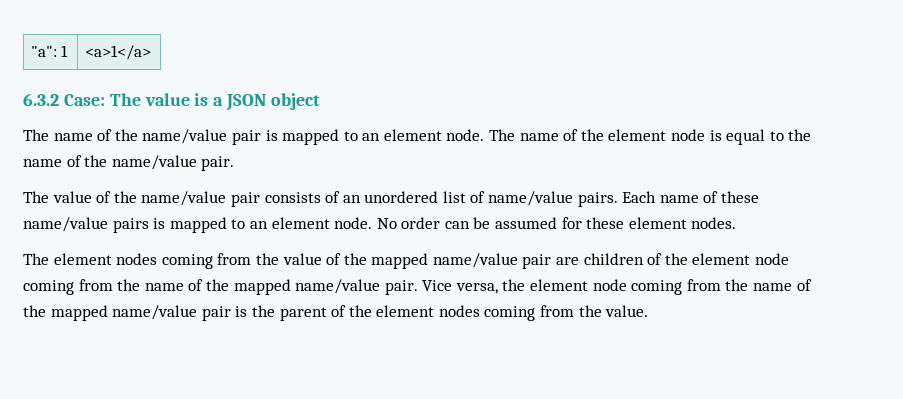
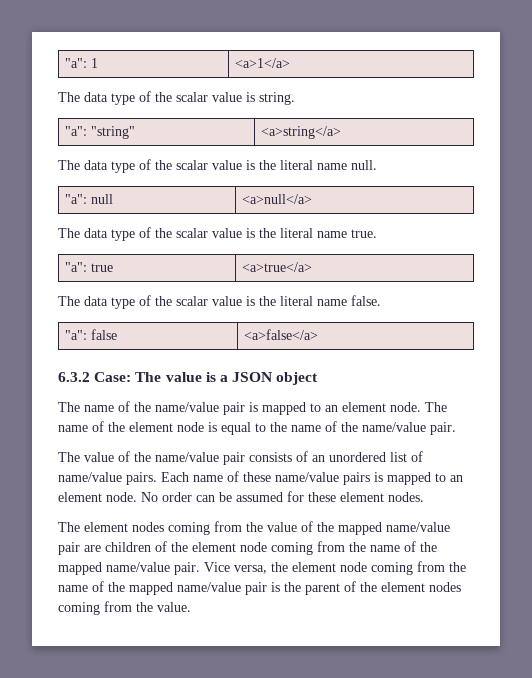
(151, 52) none -> [58,91,295,105] [64,126,135,139] [260,126,341,139] [58,159,377,173] [64,194,113,204] [241,194,312,204] [58,227,377,241] [64,262,113,272] [241,262,312,272] [58,295,381,309] [64,329,117,340] [243,329,318,340] // The data type of the scalar value is string. // "a": "string" | <a>string</a> // The data type of the scalar value is the literal name null. // "a": null | <a>null</a> // The data type of the scalar value is the literal name true. // "a": true | <a>true</a> // The data type of the scalar value is the literal name false. // "a": false | <a>false</a>

